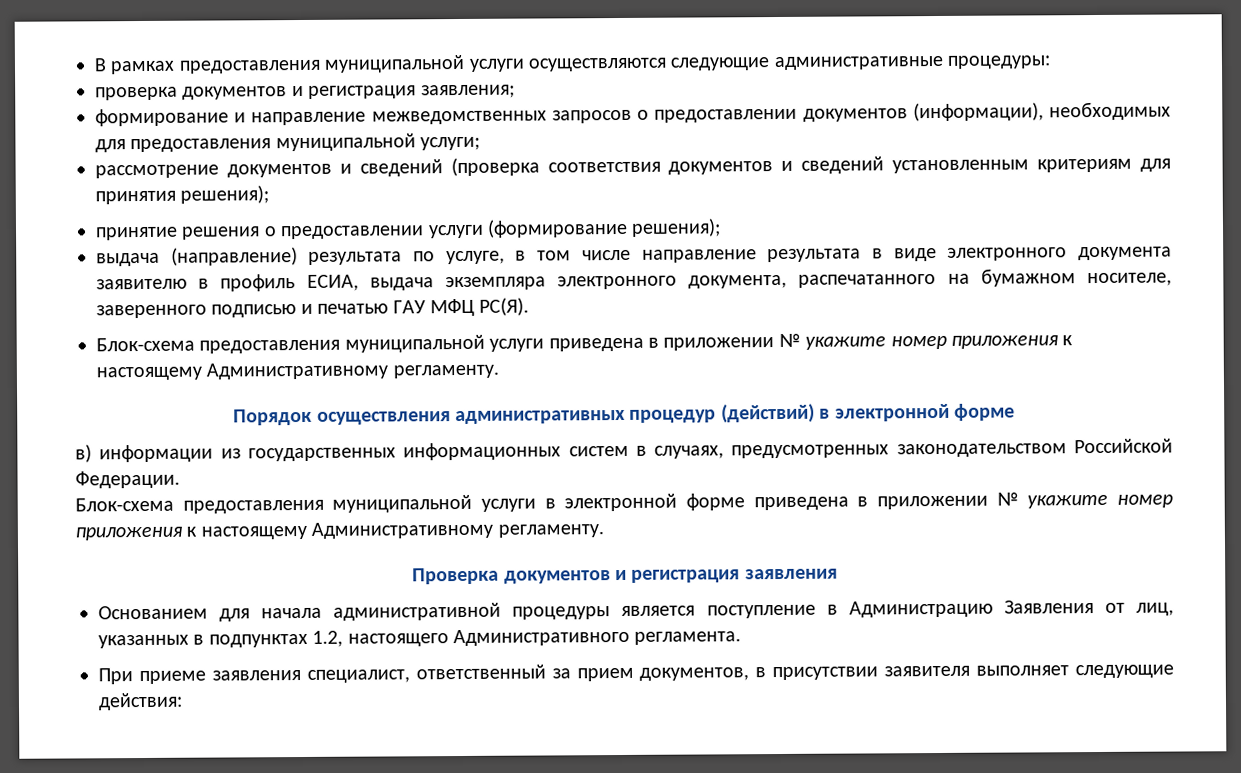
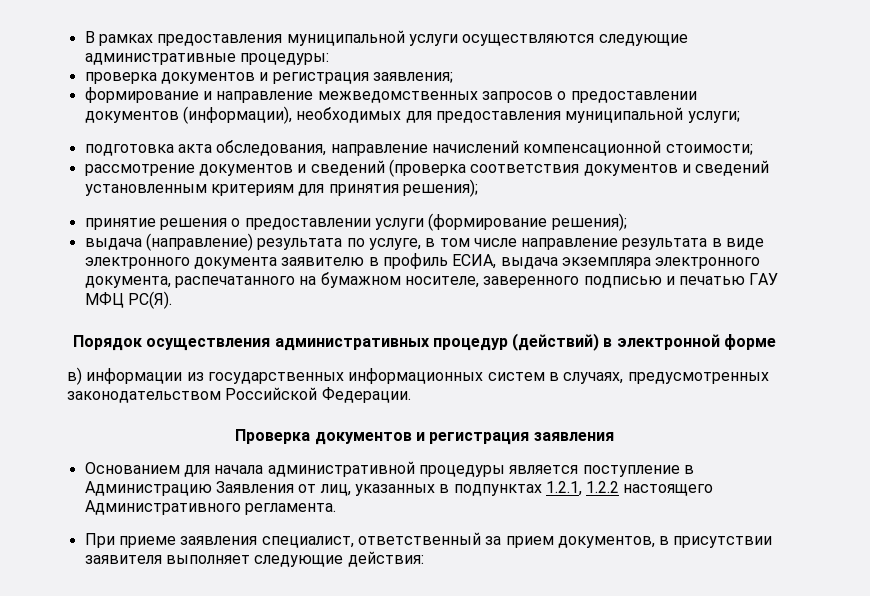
(481, 143) none -> [84,140,753,156] // подготовка акта обследования, направление начислений компенсационной стоимости;
[96,333,1074,354] [96,362,499,381] // Блок-схема предоставления муниципальной услуги приведена в приложении № укажите номер приложения к настоящему Административному регламенту. -> (172, 300) none
[75,492,1173,514] [75,521,604,541] // Блок-схема предоставления муниципальной услуги в электронной форме приведена в приложении № укажите номер приложения к настоящему Административному регламенту. -> (411, 395) none
[312,630,344,647] 1.2, -> [545,481,620,496] 1.2.1, 1.2.2

